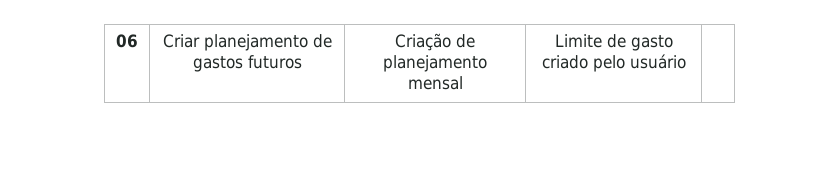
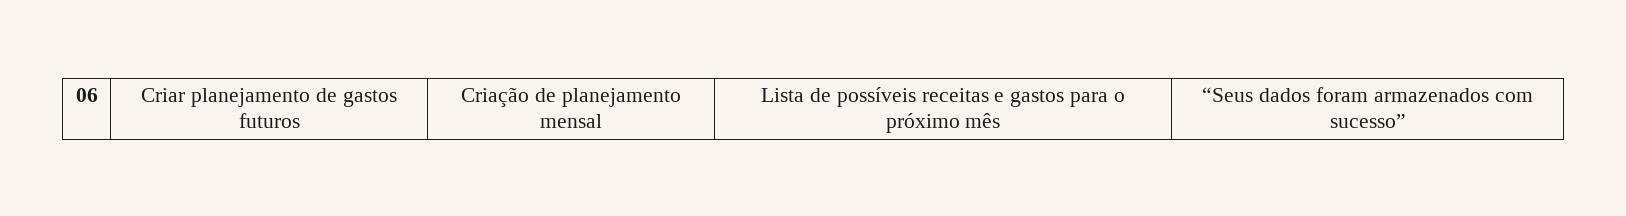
[554,34,673,51] [541,54,686,72] Limite de gasto criado pelo usuário | -> [761,87,1125,107] [885,113,1001,133] [1202,87,1533,102] [1329,114,1406,128] Lista de possíveis receitas e gastos para o próximo mês | “Seus dados foram armazenados com sucesso”

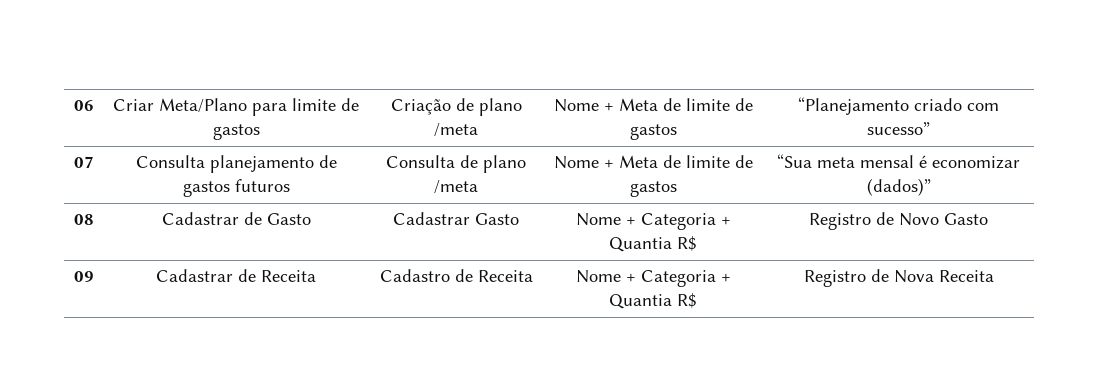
[191,88,397,107] [238,113,300,128] [461,87,681,107] [540,114,602,128] [761,87,1125,107] [885,113,1001,133] [1202,87,1533,102] [1329,114,1406,128] planejamento de gastos futuros | Criação de planejamento mensal | Lista de possíveis receitas e gastos para o próximo mês | “Seus dados foram armazenados com sucesso” -> [159,98,359,116] [212,124,260,140] [390,98,522,116] [434,123,478,137] [553,98,753,112] [629,124,677,140] [798,97,999,115] [867,122,930,135] [73,156,94,168] [135,155,337,173] [182,179,290,197] [386,155,526,173] [434,180,478,194] [553,155,753,169] [629,181,677,197] [777,154,1020,169] [866,178,931,196] [73,214,94,225] [161,212,311,225] [393,212,519,225] [575,213,731,230] [609,236,697,252] [809,212,988,230] [73,271,94,282] [156,269,316,282] [379,269,533,282] [575,270,731,287] [609,293,697,309] [803,269,994,287] Meta/Plano para limite de gastos | Criação de plano /meta | Nome + Meta de limite de gastos | “Planejamento criado com sucesso” // 07 | Consulta planejamento de gastos futuros | Consulta de plano /meta | Nome + Meta de limite de gastos | “Sua meta mensal é economizar (dados)” // 08 | Cadastrar de Gasto | Cadastrar Gasto | Nome + Categoria + Quantia R$ | Registro de Novo Gasto // 09 | Cadastrar de Receita | Cadastro de Receita | Nome + Categoria + Quantia R$ | Registro de Nova Receita

